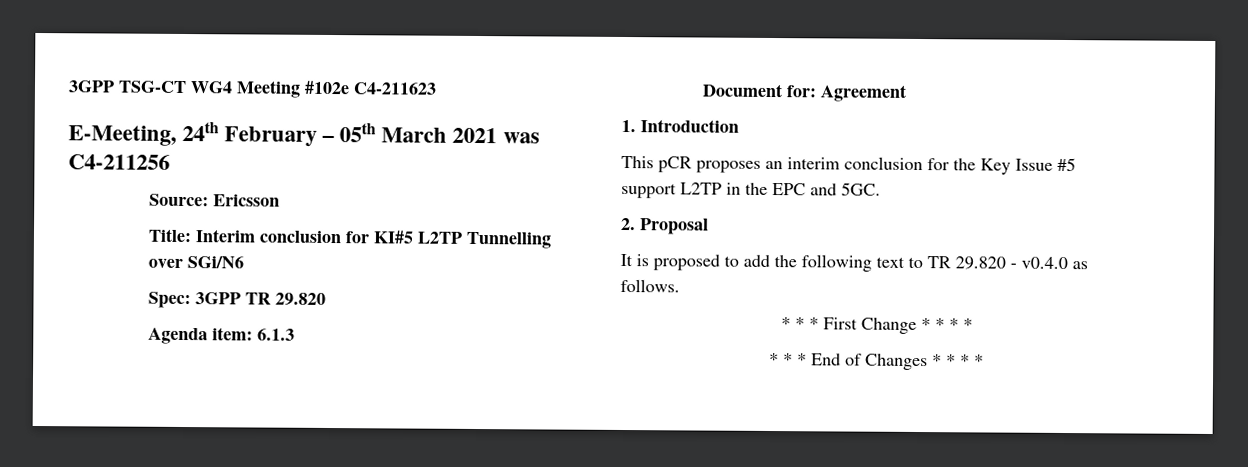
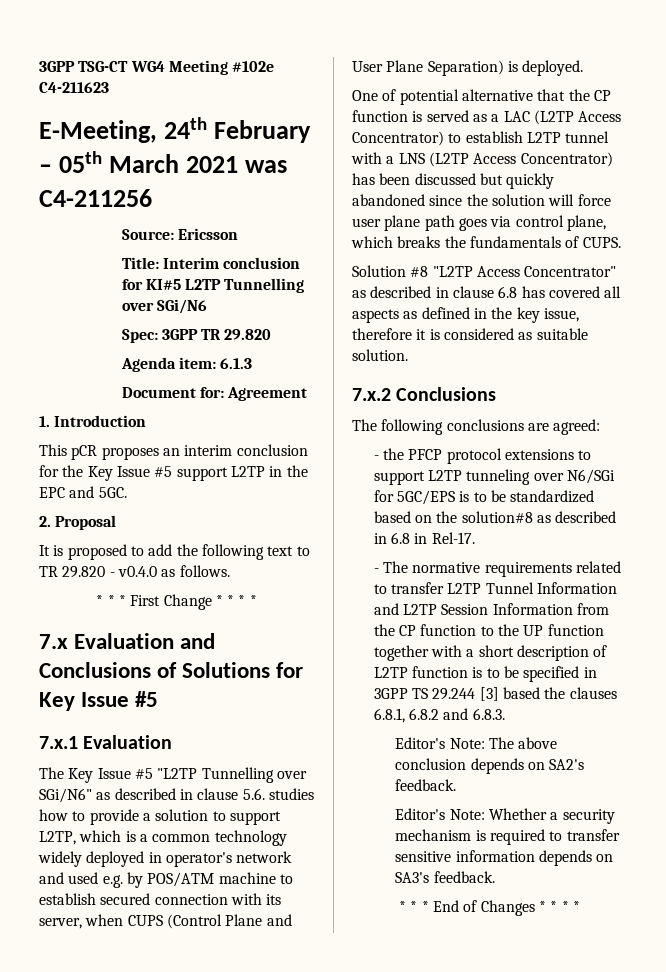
(973, 324) none -> [39,633,216,649] [39,662,304,678] [39,691,159,711] [39,735,173,749] [39,767,307,783] [39,788,314,803] [39,809,281,825] [39,830,287,846] [38,851,293,867] [39,872,293,888] [39,893,282,905] [39,914,292,929] [352,60,584,76] [352,89,611,105] [352,110,622,125] [352,131,610,146] [351,152,613,167] [352,173,555,189] [352,194,611,206] [352,215,606,231] [351,236,621,248] [352,265,617,277] [352,286,622,298] [352,307,579,323] [352,328,588,340] [352,349,408,361] [352,387,497,401] [352,419,601,435] [373,448,592,464] [373,469,616,485] [373,490,595,505] [373,511,617,523] [373,532,475,544] [373,561,622,577] [373,582,618,594] [373,603,610,615] [373,624,604,636] [373,645,608,661] [373,666,597,682] [373,687,617,701] [373,708,505,723] [395,737,558,749] [395,758,585,774] [395,779,457,791] [395,808,615,824] [395,829,620,845] [395,850,614,866] [395,871,495,883] // 7.x Evaluation and Conclusions of Solutions for Key Issue #5 // 7.x.1 Evaluation // The Key Issue #5 "L2TP Tunnelling over SGi/N6" as described in clause 5.6. studies how to provide a solution to support L2TP, which is a common technology widely deployed in operator's network and used e.g. by POS/ATM machine to establish secured connection with its server, when CUPS (Control Plane and User Plane Separation) is deployed. // One of potential alternative that the CP function is served as a LAC (L2TP Access Concentrator) to establish L2TP tunnel with a LNS (L2TP Access Concentrator) has been discussed but quickly abandoned since the solution will force user plane path goes via control plane, which breaks the fundamentals of CUPS. // Solution #8 "L2TP Access Concentrator" as described in clause 6.8 has covered all aspects as defined in the key issue, therefore it is considered as suitable solution. // 7.x.2 Conclusions // The following conclusions are agreed: // - the PFCP protocol extensions to support L2TP tunneling over N6/SGi for 5GC/EPS is to be standardized based on the solution#8 as described in 6.8 in Rel-17. // - The normative requirements related to transfer L2TP Tunnel Information and L2TP Session Information from the CP function to the UP function together with a short description of L2TP function is to be specified in 3GPP TS 29.244 [3] based the clauses 6.8.1, 6.8.2 and 6.8.3. // Editor's Note: The above conclusion depends on SA2's feedback. // Editor's Note: Whether a security mechanism is required to transfer sensitive information depends on SA3's feedback.

